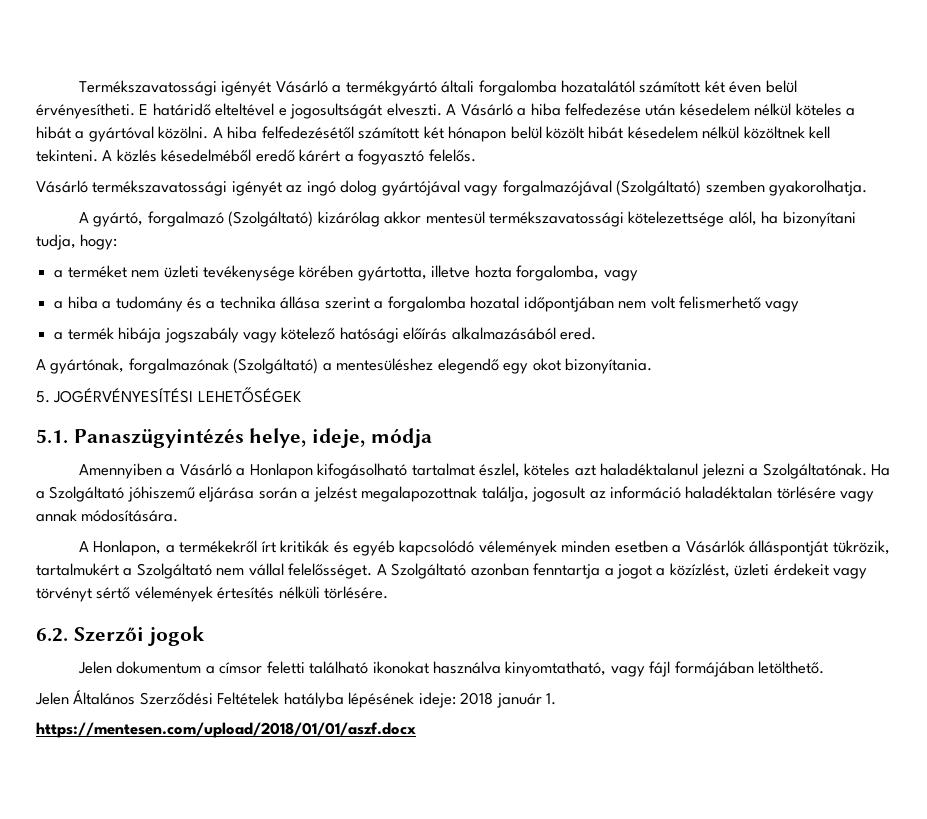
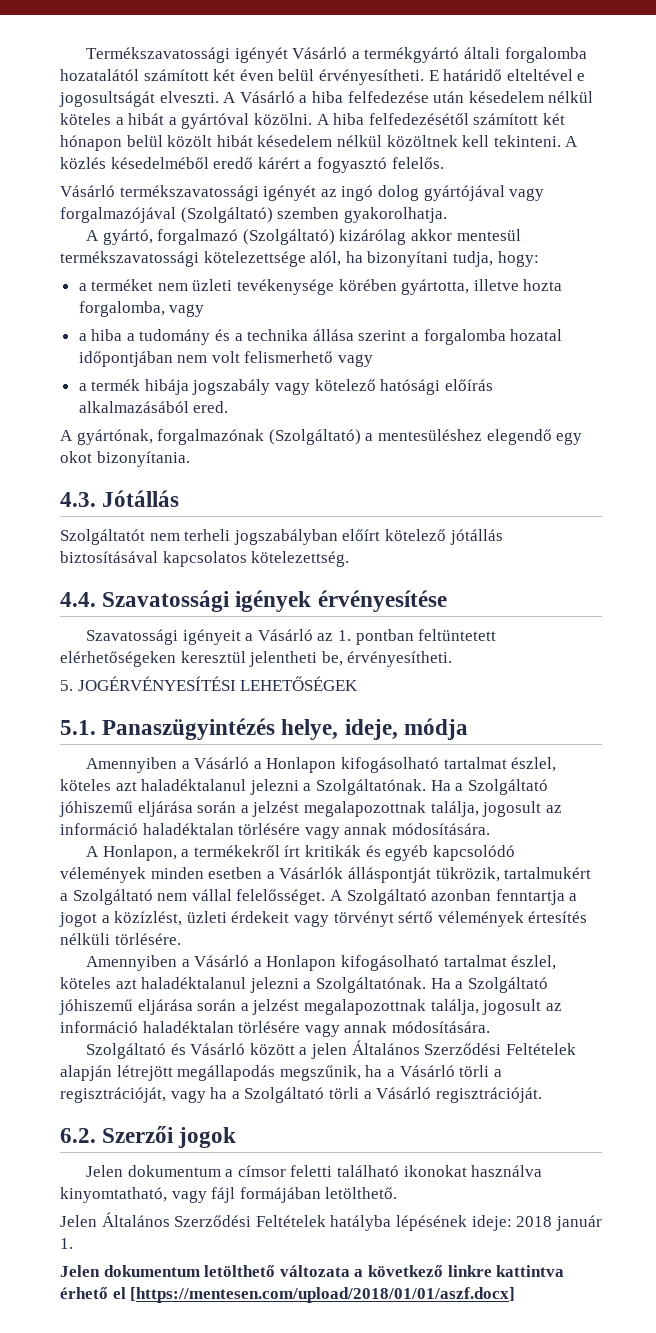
(653, 366) none -> [60,490,180,507] [60,529,503,545] [60,551,350,567] [60,590,447,612] [86,629,497,645] [60,651,453,667] // 4.3. Jótállás // Szolgáltatót nem terheli jogszabályban előírt kötelező jótállás biztosításával kapcsolatos kötelezettség. // 4.4. Szavatossági igények érvényesítése // Szavatossági igényeit a Vásárló az 1. pontban feltüntetett elérhetőségeken keresztül jelentheti be, érvényesítheti.
(389, 592) none -> [86,955,557,971] [60,977,548,993] [59,999,562,1015] [60,1021,490,1037] [86,1040,576,1059] [60,1065,502,1081] [60,1087,542,1103] // Amennyiben a Vásárló a Honlapon kifogásolható tartalmat észlel, köteles azt haladéktalanul jelezni a Szolgáltatónak. Ha a Szolgáltató jóhiszemű eljárása során a jelzést megalapozottnak találja, jogosult az információ haladéktalan törlésére vagy annak módosítására. // Szolgáltató és Vásárló között a jelen Általános Szerződési Feltételek alapján létrejött megállapodás megszűnik, ha a Vásárló törli a regisztrációját, vagy ha a Szolgáltató törli a Vásárló regisztrációját.
[36,722,416,738] https://mentesen.com/upload/2018/01/01/aszf.docx -> [60,1265,565,1277] [60,1287,516,1303] Jelen dokumentum letölthető változata a következő linkre kattintva érhető el [https://mentesen.com/upload/2018/01/01/aszf.docx]

